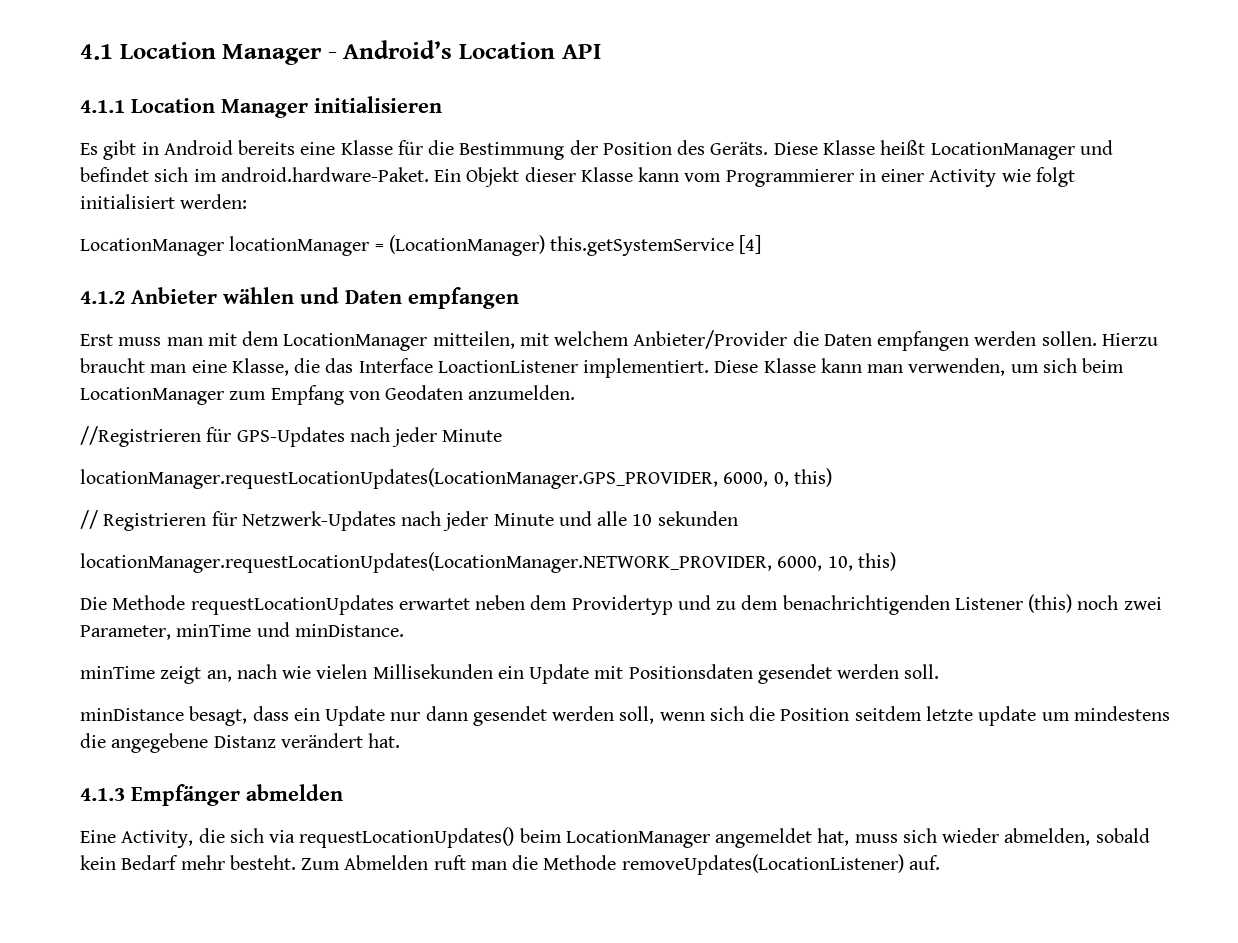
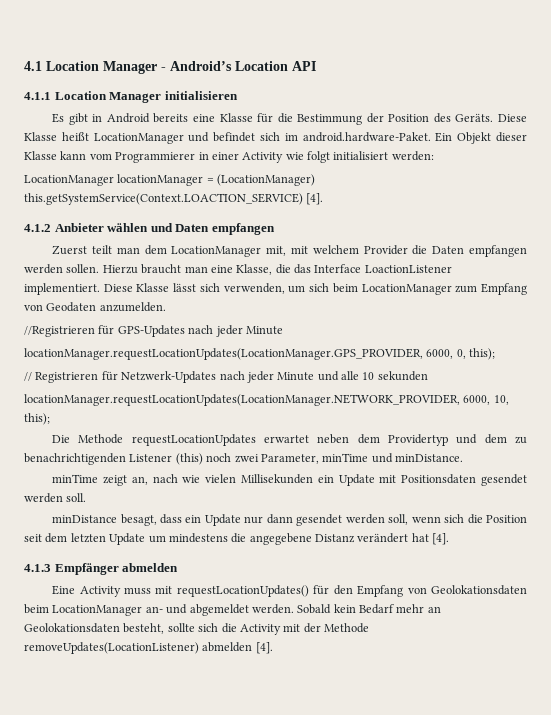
[550,235,762,256] this.getSystemService [4] -> [24,193,324,205] this.getSystemService(Context.LOACTION_SERVICE) [4].
[80,333,237,346] Erst muss man mit -> [52,245,140,255] Zuerst teilt man
[432,331,515,349] mitteilen, -> [266,246,287,256] mit,
[633,330,788,349] Anbieter/Provider -> [363,245,408,255] Provider
[820,358,904,373] kann man -> [173,283,220,292] lässt sich
[793,468,832,487] this) -> [469,348,496,360] this);
[857,552,896,571] this) -> [24,413,50,425] this);
[716,595,779,610] zu dem -> [484,434,527,444] dem zu
[854,706,1037,726] seitdem letzte update -> [24,533,146,545] seit dem letzten Update
[368,733,401,748] hat. -> [411,533,450,545] hat [4].
[121,827,1150,848] [80,854,940,875] Activity, die sich via requestLocationUpdates() beim LocationManager angemeldet hat, muss sich wieder abmelden, sobald kein Bedarf mehr besteht. Zum Abmelden ruft man die Methode removeUpdates(LocationListener) auf. -> [79,585,528,597] [24,604,441,616] [24,623,369,635] [24,642,273,654] Activity muss mit requestLocationUpdates() für den Empfang von Geolokationsdaten beim LocationManager an- und abgemeldet werden. Sobald kein Bedarf mehr an Geolokationsdaten besteht, sollte sich die Activity mit der Methode removeUpdates(LocationListener) abmelden [4].

